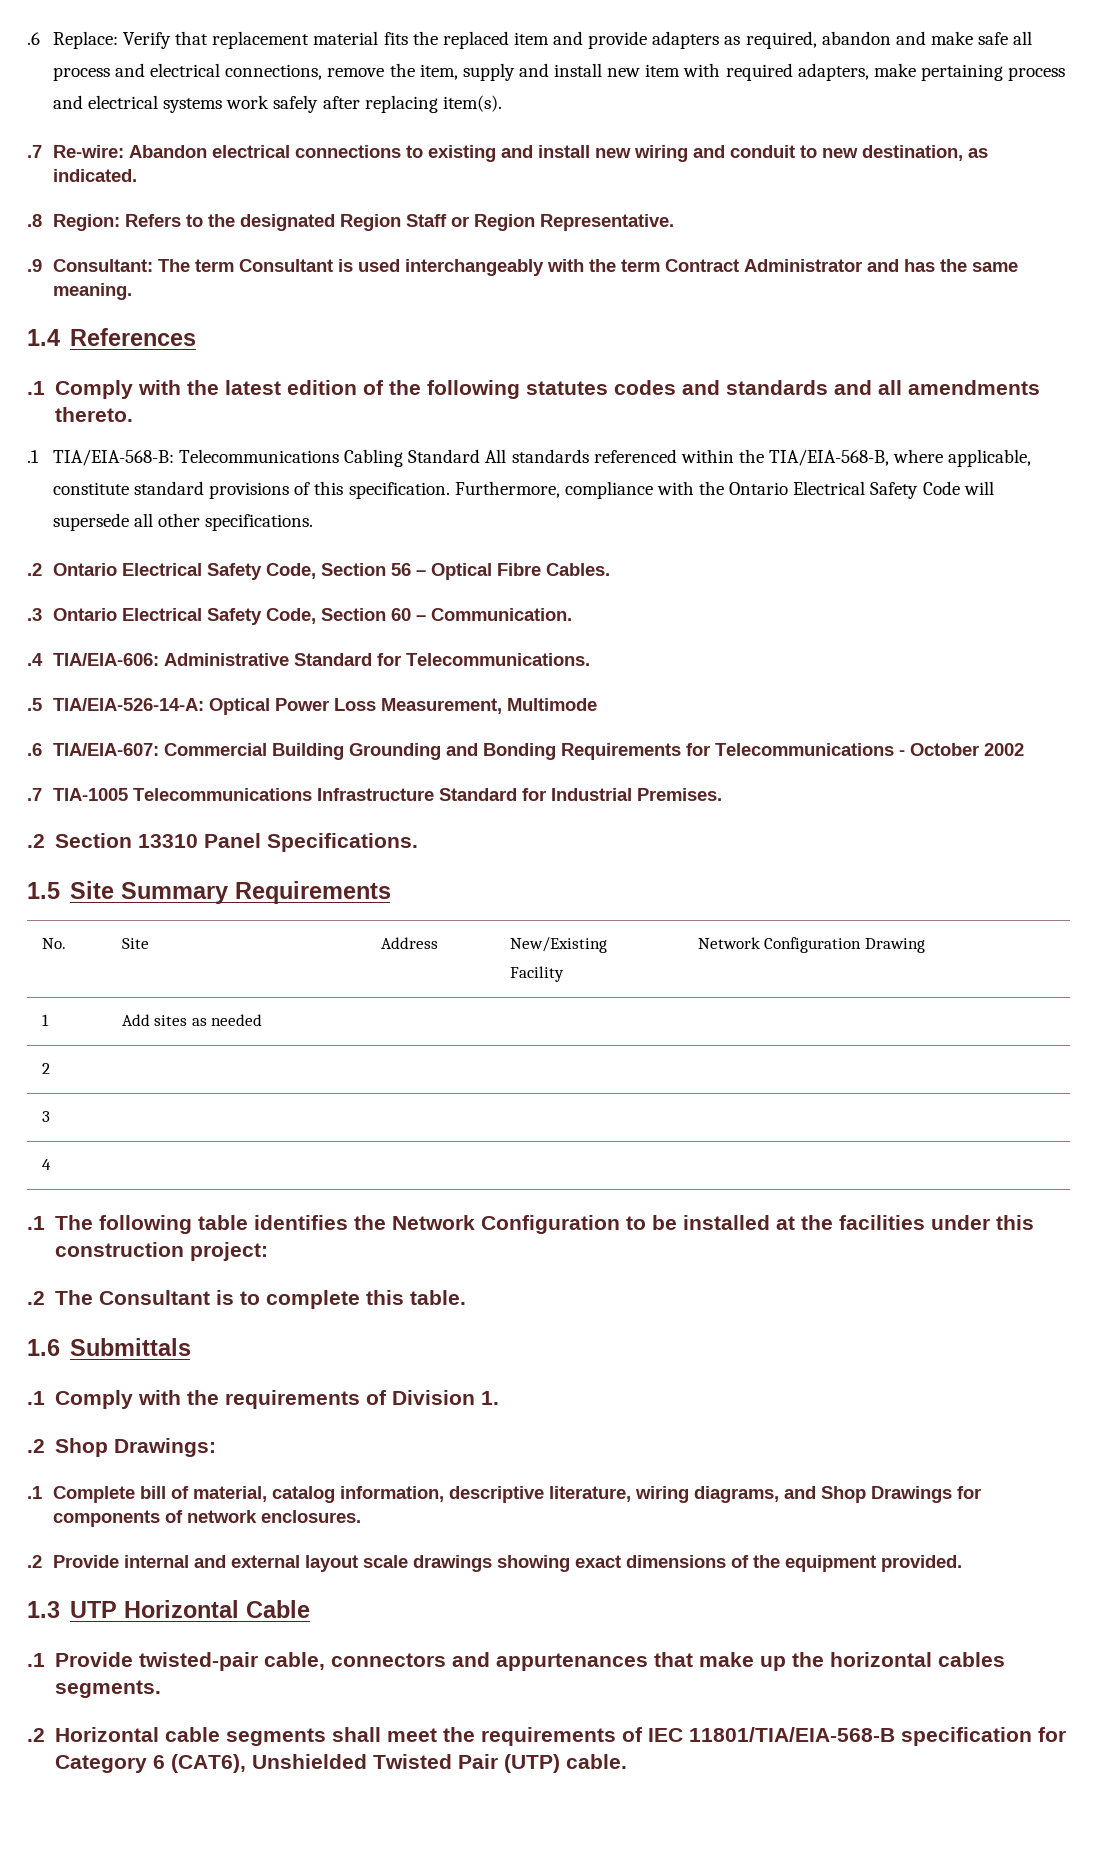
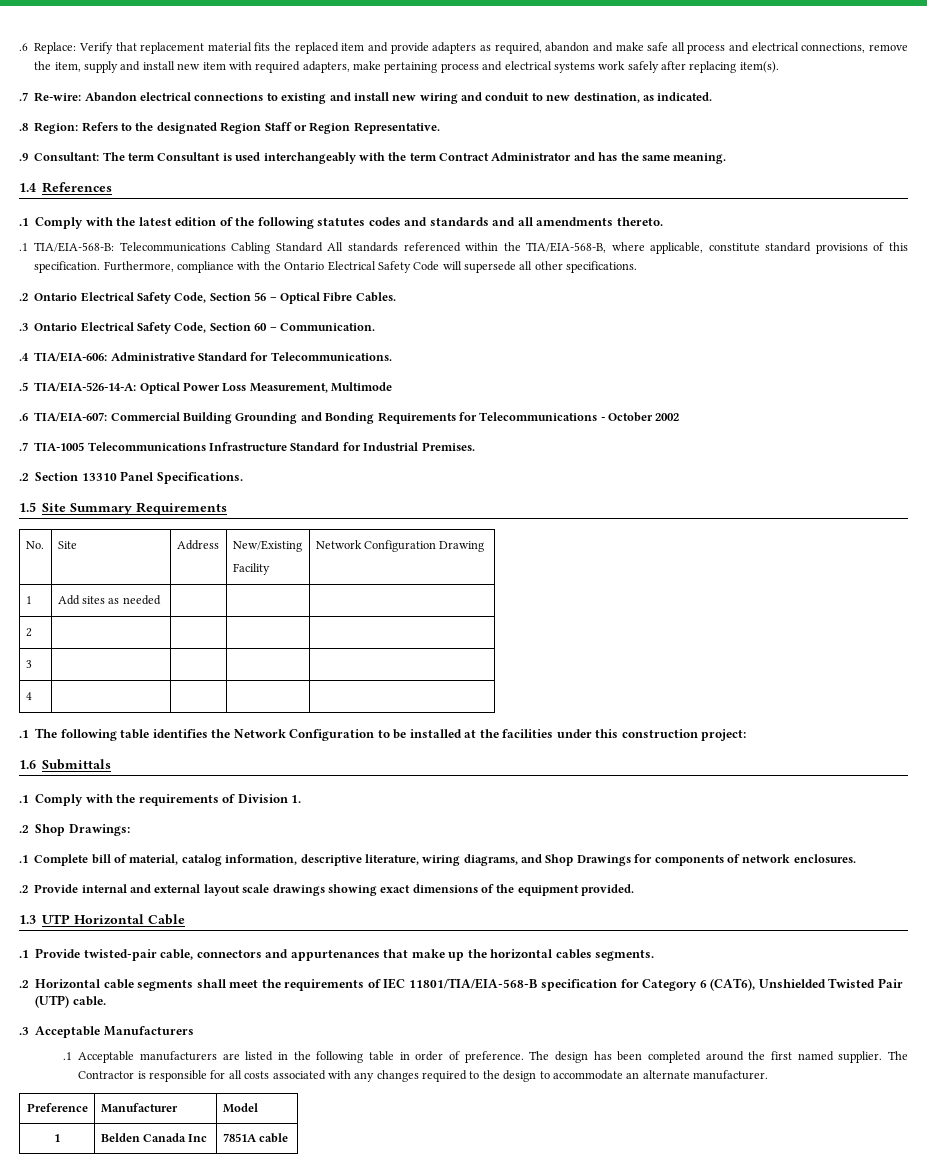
[27,1290,466,1309] // .2 The Consultant is to complete this table. -> (747, 735) none
(627, 1761) none -> [19,1026,194,1038] [63,1051,909,1063] [78,1070,769,1082] [26,1103,88,1112] [100,1103,178,1113] [222,1103,258,1113] [54,1134,60,1142] [100,1133,208,1142] [222,1133,288,1143] // .3 Acceptable Manufacturers // .1 Acceptable manufacturers are listed in the following table in order of preference. The design has been completed around the first named supplier. The Contractor is responsible for all costs associated with any changes required to the design to accommodate an alternate manufacturer. // Preference | Manufacturer | Model // 1 | Belden Canada Inc | 7851A cable

